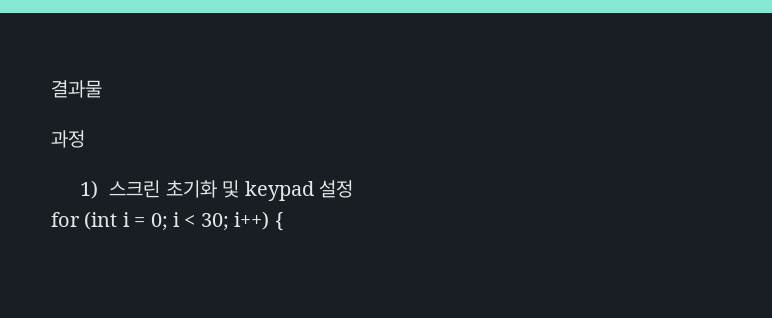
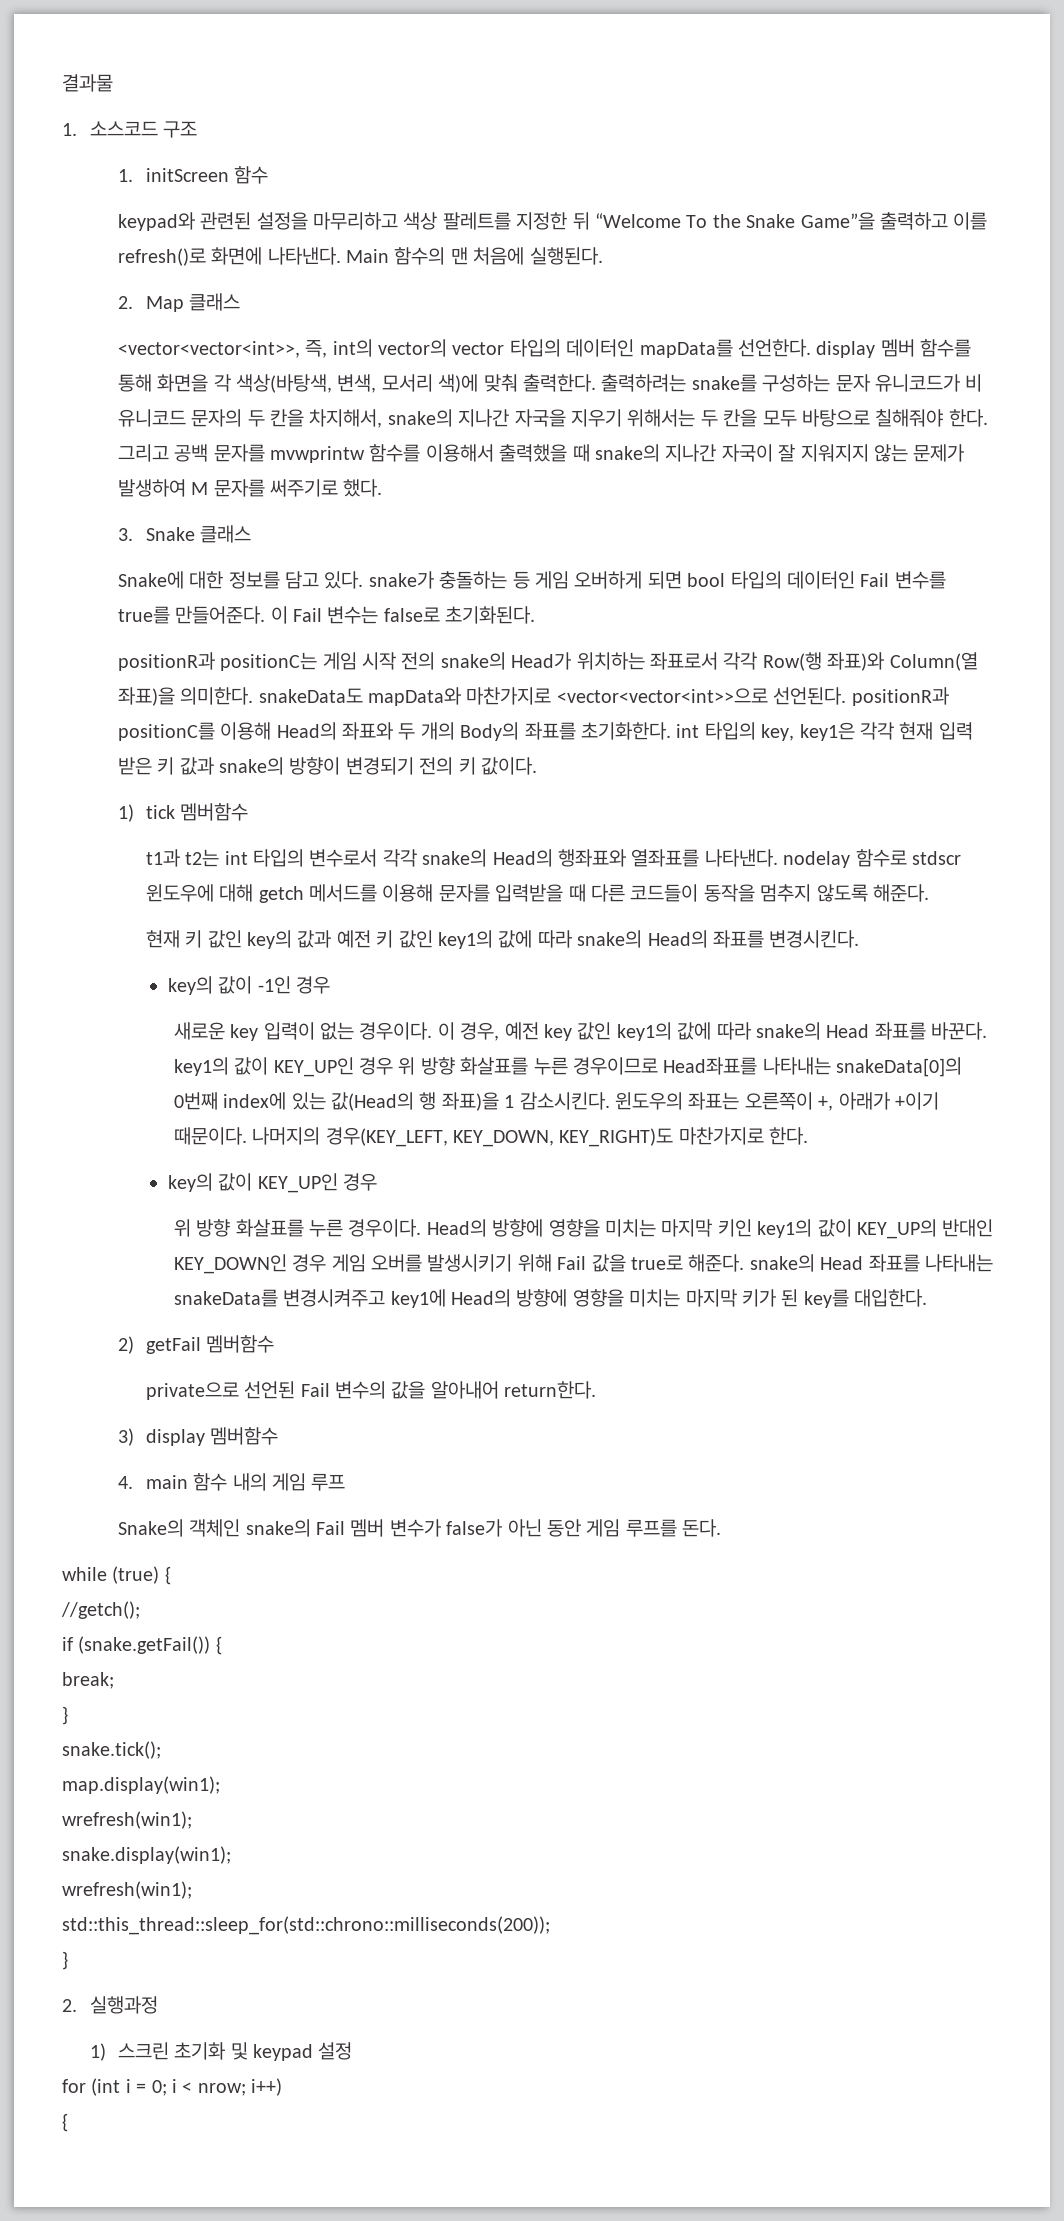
[51,130,85,148] 과정 -> [62,121,198,138] [117,166,269,184] [117,212,988,231] [117,247,603,266] [117,293,241,312] [117,339,972,358] [117,374,983,393] [117,409,988,428] [117,444,965,463] [117,479,383,497] [117,525,252,543] [117,571,946,589] [117,606,536,624] [117,652,978,671] [117,687,949,706] [117,722,973,741] [117,757,538,775] [117,803,249,822] [145,849,962,868] [145,884,930,903] [145,930,860,949] [167,976,331,995] [173,1022,988,1041] [173,1057,963,1077] [173,1092,939,1111] [173,1127,809,1147] [167,1173,378,1193] [173,1219,994,1239] [173,1254,993,1274] [173,1289,928,1308] [117,1335,275,1354] [145,1381,597,1400] [117,1427,279,1446] [117,1473,346,1491] [117,1519,722,1537] [62,1566,171,1585] [61,1601,140,1619] [62,1636,222,1655] [62,1672,114,1689] [62,1706,68,1725] [62,1741,161,1759] [62,1776,220,1794] [62,1811,192,1829] [62,1846,231,1864] [62,1881,192,1899] [62,1916,550,1935] [62,1951,68,1970] [62,1996,158,2014] 1. 소스코드 구조 // 1. initScreen 함수 // keypad와 관련된 설정을 마무리하고 색상 팔레트를 지정한 뒤 “Welcome To the Snake Game”을 출력하고 이를 refresh()로 화면에 나타낸다. Main 함수의 맨 처음에 실행된다. // 2. Map 클래스 // <vector<vector<int>>, 즉, int의 vector의 vector 타입의 데이터인 mapData를 선언한다. display 멤버 함수를 통해 화면을 각 색상(바탕색, 변색, 모서리 색)에 맞춰 출력한다. 출력하려는 snake를 구성하는 문자 유니코드가 비 유니코드 문자의 두 칸을 차지해서, snake의 지나간 자국을 지우기 위해서는 두 칸을 모두 바탕으로 칠해줘야 한다. 그리고 공백 문자를 mvwprintw 함수를 이용해서 출력했을 때 snake의 지나간 자국이 잘 지워지지 않는 문제가 발생하여 M 문자를 써주기로 했다. // 3. Snake 클래스 // Snake에 대한 정보를 담고 있다. snake가 충돌하는 등 게임 오버하게 되면 bool 타입의 데이터인 Fail 변수를 true를 만들어준다. 이 Fail 변수는 false로 초기화된다. // positionR과 positionC는 게임 시작 전의 snake의 Head가 위치하는 좌표로서 각각 Row(행 좌표)와 Column(열 좌표)을 의미한다. snakeData도 mapData와 마찬가지로 <vector<vector<int>>으로 선언된다. positionR과 positionC를 이용해 Head의 좌표와 두 개의 Body의 좌표를 초기화한다. int 타입의 key, key1은 각각 현재 입력 받은 키 값과 snake의 방향이 변경되기 전의 키 값이다. // 1) tick 멤버함수 // t1과 t2는 int 타입의 변수로서 각각 snake의 Head의 행좌표와 열좌표를 나타낸다. nodelay 함수로 stdscr 윈도우에 대해 getch 메서드를 이용해 문자를 입력받을 때 다른 코드들이 동작을 멈추지 않도록 해준다. // 현재 키 값인 key의 값과 예전 키 값인 key1의 값에 따라 snake의 Head의 좌표를 변경시킨다. // key의 값이 -1인 경우 // 새로운 key 입력이 없는 경우이다. 이 경우, 예전 key 값인 key1의 값에 따라 snake의 Head 좌표를 바꾼다. key1의 값이 KEY_UP인 경우 위 방향 화살표를 누른 경우이므로 Head좌표를 나타내는 snakeData[0]의 0번째 index에 있는 값(Head의 행 좌표)을 1 감소시킨다. 윈도우의 좌표는 오른쪽이 +, 아래가 +이기 때문이다. 나머지의 경우(KEY_LEFT, KEY_DOWN, KEY_RIGHT)도 마찬가지로 한다. // key의 값이 KEY_UP인 경우 // 위 방향 화살표를 누른 경우이다. Head의 방향에 영향을 미치는 마지막 키인 key1의 값이 KEY_UP의 반대인 KEY_DOWN인 경우 게임 오버를 발생시키기 위해 Fail 값을 true로 해준다. snake의 Head 좌표를 나타내는 snakeData를 변경시켜주고 key1에 Head의 방향에 영향을 미치는 마지막 키가 된 key를 대입한다. // 2) getFail 멤버함수 // private으로 선언된 Fail 변수의 값을 알아내어 return한다. // 3) display 멤버함수 // 4. main 함수 내의 게임 루프 // Snake의 객체인 snake의 Fail 멤버 변수가 false가 아닌 동안 게임 루프를 돈다. // while (true) { // //getch(); // if (snake.getFail()) { // break; // } // snake.tick(); // map.display(win1); // wrefresh(win1); // snake.display(win1); // wrefresh(win1); // std::this_thread::sleep_for(std::chrono::milliseconds(200)); // } // 2. 실행과정
[200,213,229,231] 30; -> [197,2083,246,2096] nrow;
(270, 220) none -> (283, 2087) //

